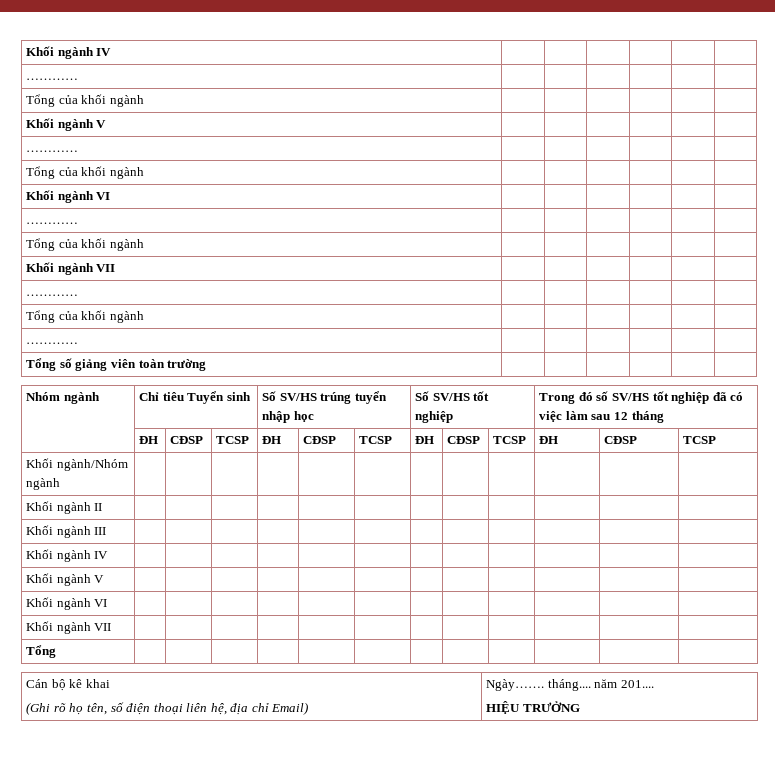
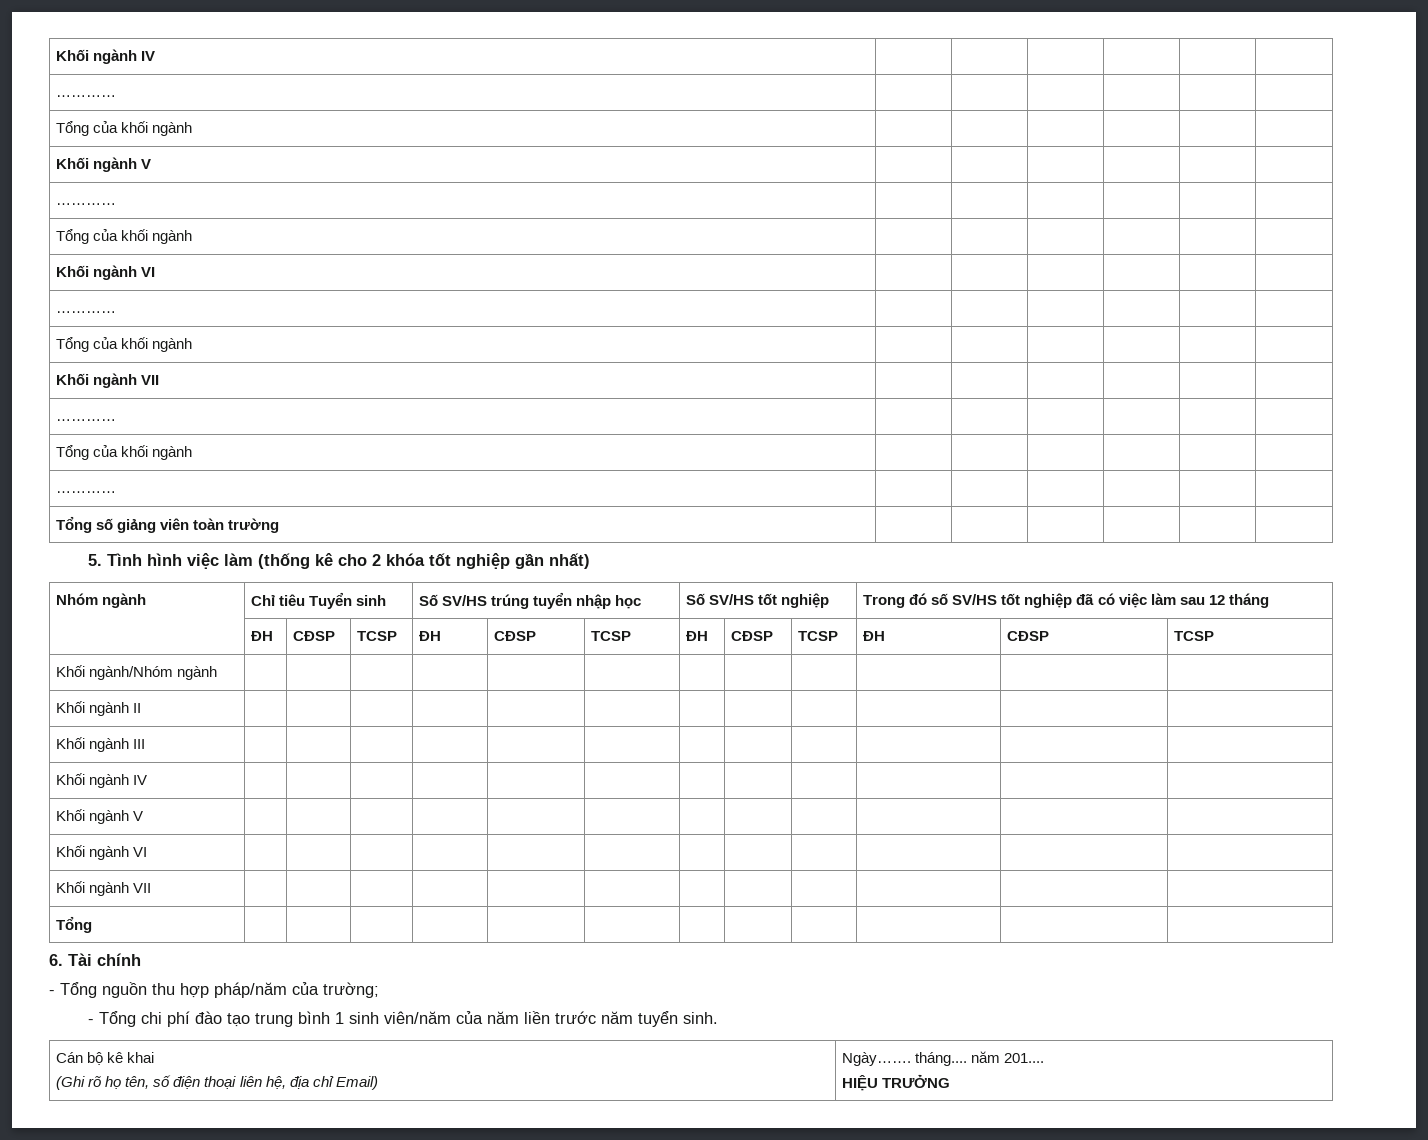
(207, 365) none -> [87,553,590,569] // 5. Tình hình việc làm (thống kê cho 2 khóa tốt nghiệp gần nhất)
(57, 651) none -> [49,953,141,966] [49,982,379,998] [87,1011,718,1027] // 6. Tài chính // - Tổng nguồn thu hợp pháp/năm của trường; // - Tổng chi phí đào tạo trung bình 1 sinh viên/năm của năm liền trước năm tuyển sinh.

